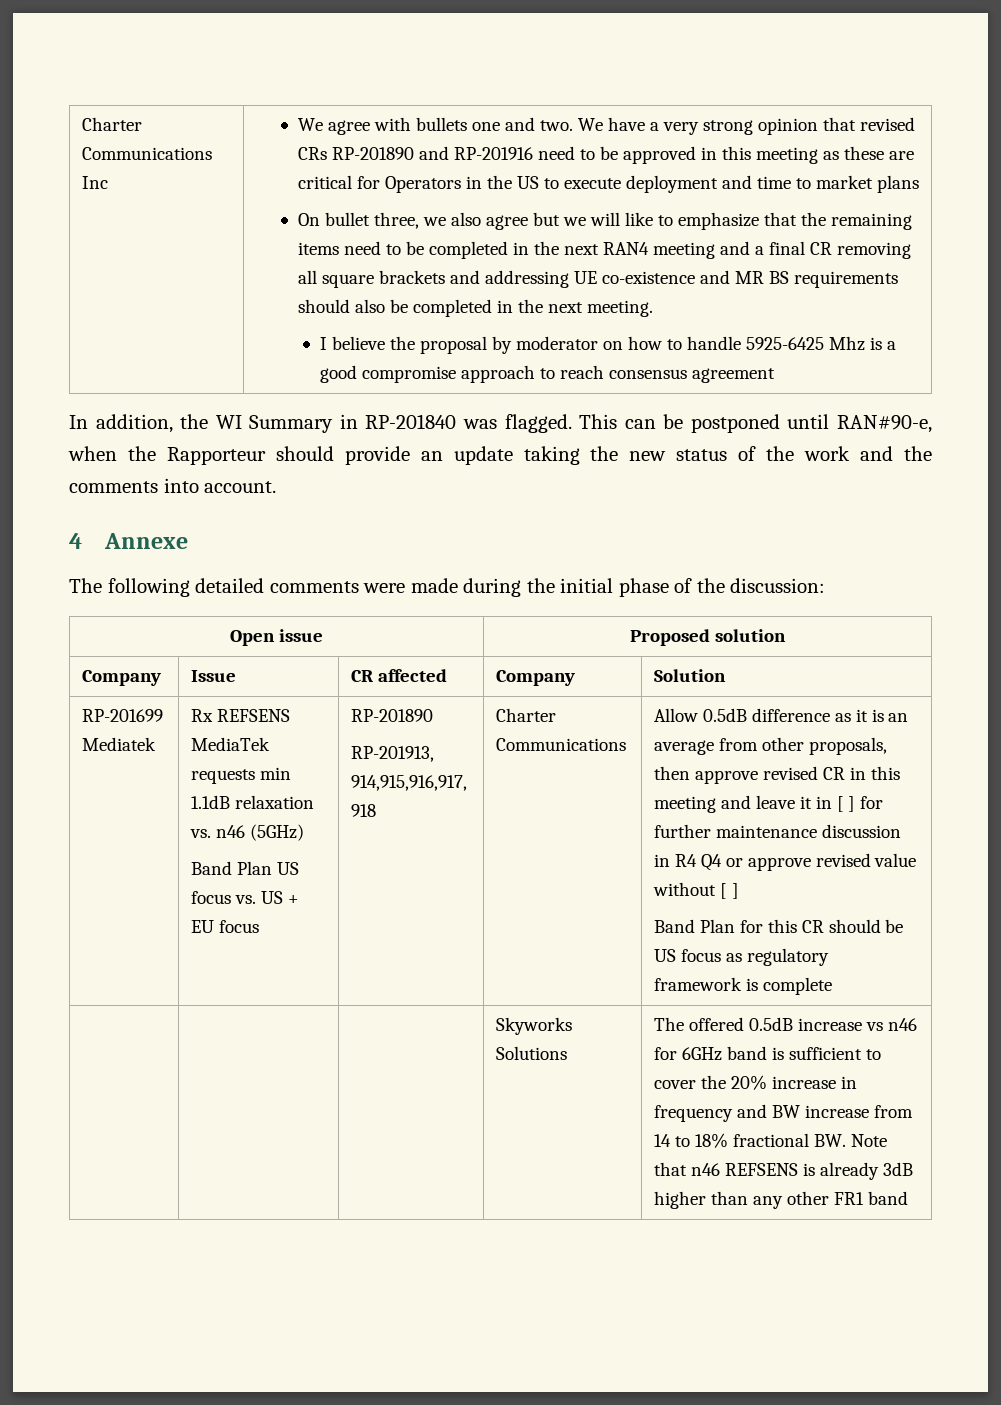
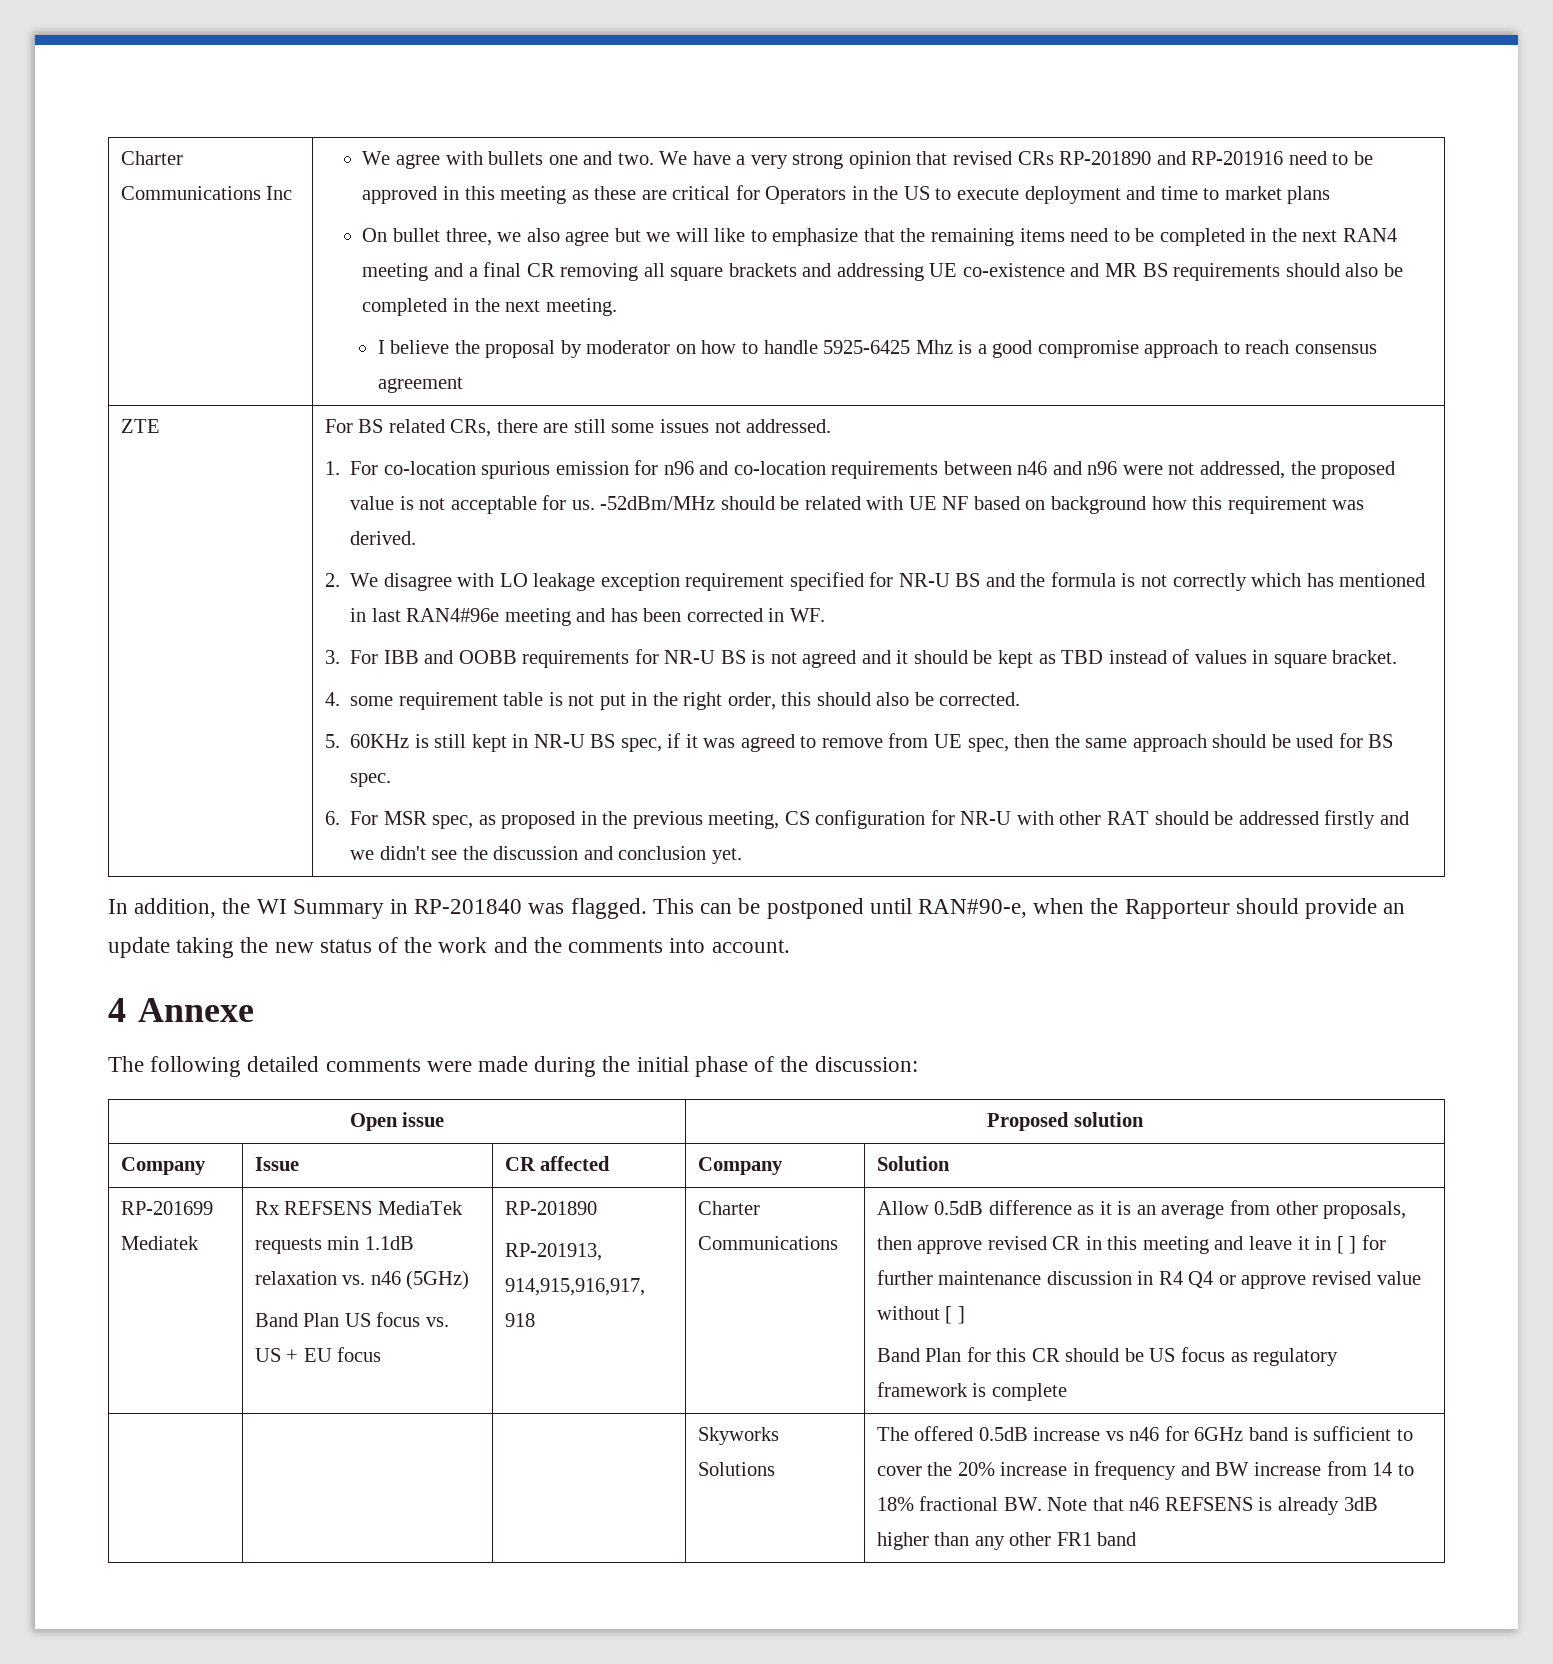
(775, 375) none -> [120,419,160,433] [324,419,832,437] [324,460,1396,479] [349,495,1365,514] [349,531,416,545] [324,572,1426,591] [349,608,825,626] [324,649,1398,668] [324,692,1021,710] [324,733,1394,752] [349,773,391,787] [324,810,1409,829] [349,846,742,864] // ZTE | For BS related CRs, there are still some issues not addressed. // 1. For co-location spurious emission for n96 and co-location requirements between n46 and n96 were not addressed, the proposed value is not acceptable for us. -52dBm/MHz should be related with UE NF based on background how this requirement was derived. // 2. We disagree with LO leakage exception requirement specified for NR-U BS and the formula is not correctly which has mentioned in last RAN4#96e meeting and has been corrected in WF. // 3. For IBB and OOBB requirements for NR-U BS is not agreed and it should be kept as TBD instead of values in square bracket. // 4. some requirement table is not put in the right order, this should also be corrected. // 5. 60KHz is still kept in NR-U BS spec, if it was agreed to remove from UE spec, then the same approach should be used for BS spec. // 6. For MSR spec, as proposed in the previous meeting, CS configuration for NR-U with other RAT should be addressed firstly and we didn't see the discussion and conclusion yet.

